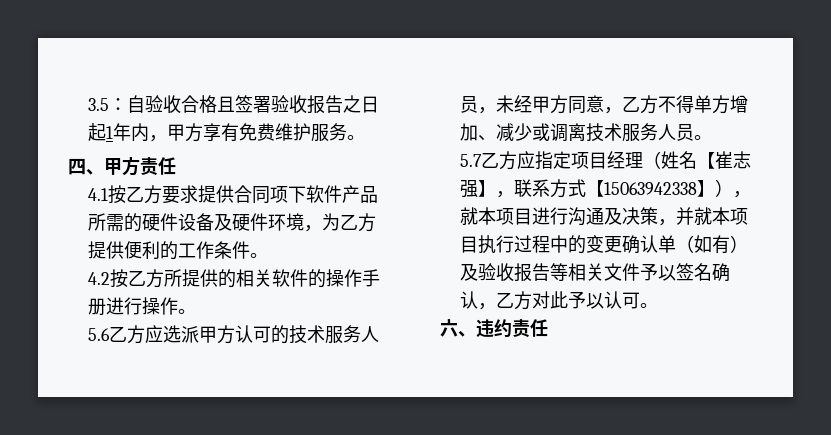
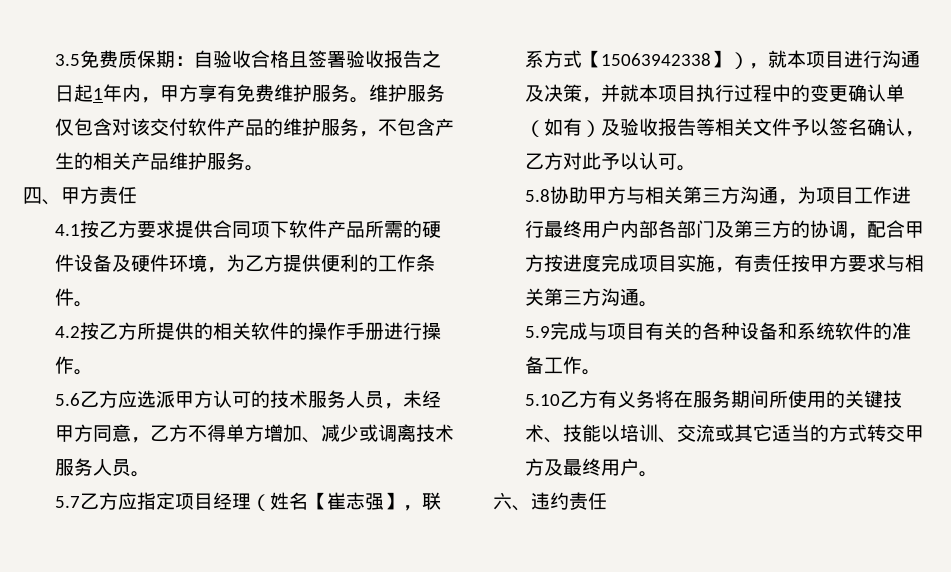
(109, 104) none -> [79,50,175,68] 免费质保期
(365, 137) none -> [368,84,445,102] [54,118,454,137] [54,152,264,171] 维护服务仅包含对该交付软件产品的维护服务，不包含产生的相关产品维护服务。
(658, 305) none -> [524,186,911,205] [524,220,924,239] [524,254,924,273] [524,288,658,307] [524,322,911,340] [524,356,601,375] [524,390,902,408] [524,424,924,443] [524,458,658,477] // 5.8协助甲方与相关第三方沟通，为项目工作进行最终用户内部各部门及第三方的协调，配合甲方按进度完成项目实施，有责任按甲方要求与相关第三方沟通。 // 5.9完成与项目有关的各种设备和系统软件的准备工作。 // 5.10乙方有义务将在服务期间所使用的关键技术、技能以培训、交流或其它适当的方式转交甲方及最终用户。

